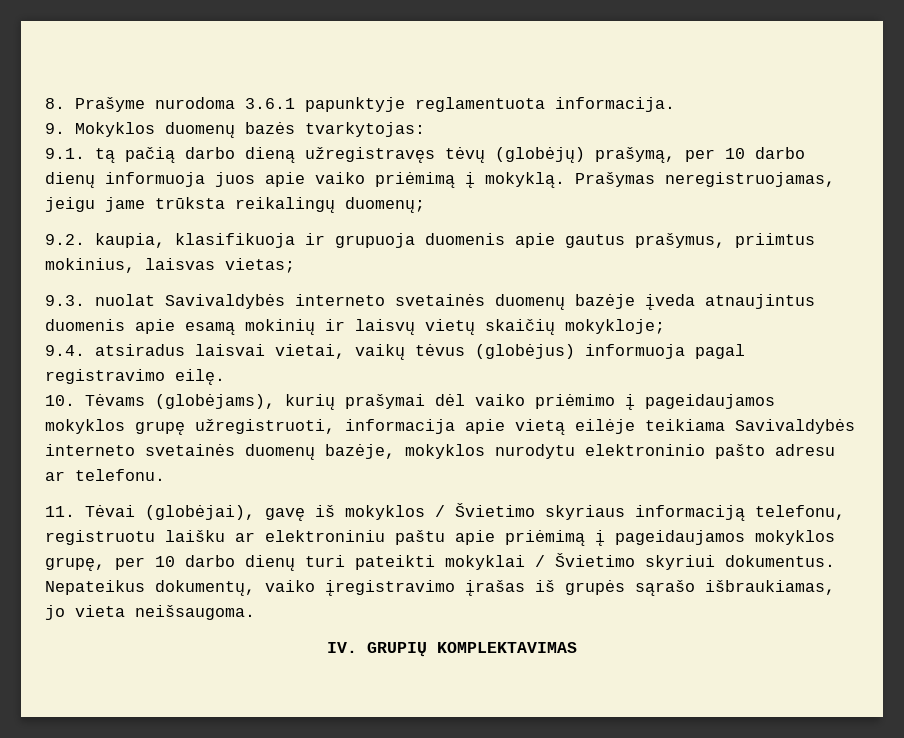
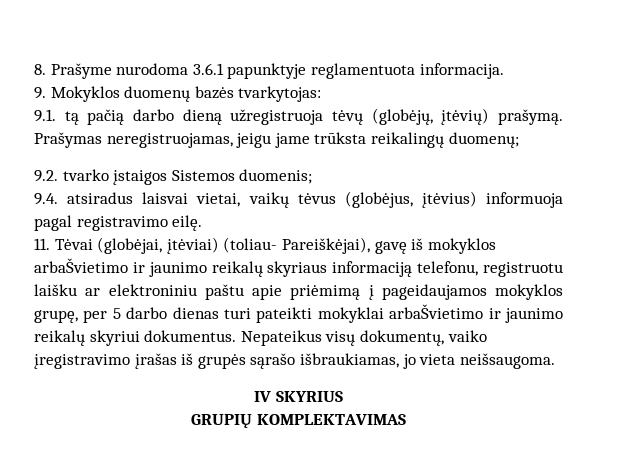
[305,147,805,163] [45,172,565,188] užregistravęs tėvų (globėjų) prašymą, per 10 darbo dienų informuoja juos apie vaiko priėmimą į mokyklą. -> [230,108,563,125] užregistruoja tėvų (globėjų, įtėvių) prašymą.
[95,233,815,248] [45,258,295,273] [45,294,815,310] [45,319,665,335] kaupia, klasifikuoja ir grupuoja duomenis apie gautus prašymus, priimtus mokinius, laisvas vietas; // 9.3. nuolat Savivaldybės interneto svetainės duomenų bazėje įveda atnaujintus duomenis apie esamą mokinių ir laisvų vietų skaičių mokykloje; -> [62,169,313,185] tvarko įstaigos Sistemos duomenis;
[475,344,575,359] (globėjus) -> [344,191,477,208] (globėjus, įtėvius)
[45,394,775,410] [45,419,855,435] [45,444,835,460] [45,469,165,481] [45,503,535,521] 10. Tėvams (globėjams), kurių prašymai dėl vaiko priėmimo į pageidaujamos mokyklos grupę užregistruoti, informacija apie vietą eilėje teikiama Savivaldybės interneto svetainės duomenų bazėje, mokyklos nurodytu elektroninio pašto adresu ar telefonu. // 11. Tėvai (globėjai), gavę iš mokyklos / Švietimo -> [34,237,496,254] [34,258,263,277] 11. Tėvai (globėjai, įtėviai) (toliau- Pareiškėjai), gavę iš mokyklos arbaŠvietimo ir jaunimo reikalų
[155,553,635,571] 10 darbo dienų turi pateikti mokyklai / Švietimo -> [112,304,563,323] [34,330,85,346] 5 darbo dienas turi pateikti mokyklai arbaŠvietimo ir jaunimo reikalų
(145, 587) none -> [325,331,356,346] visų
[327,642,357,653] IV. -> [254,391,343,402] IV SKYRIUS //

